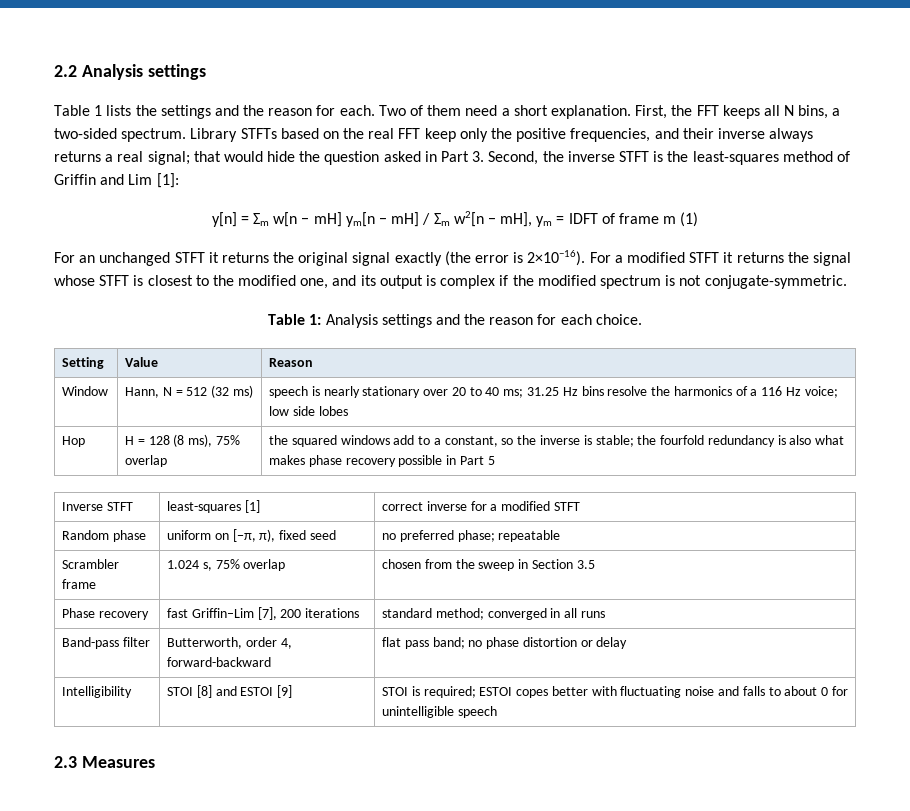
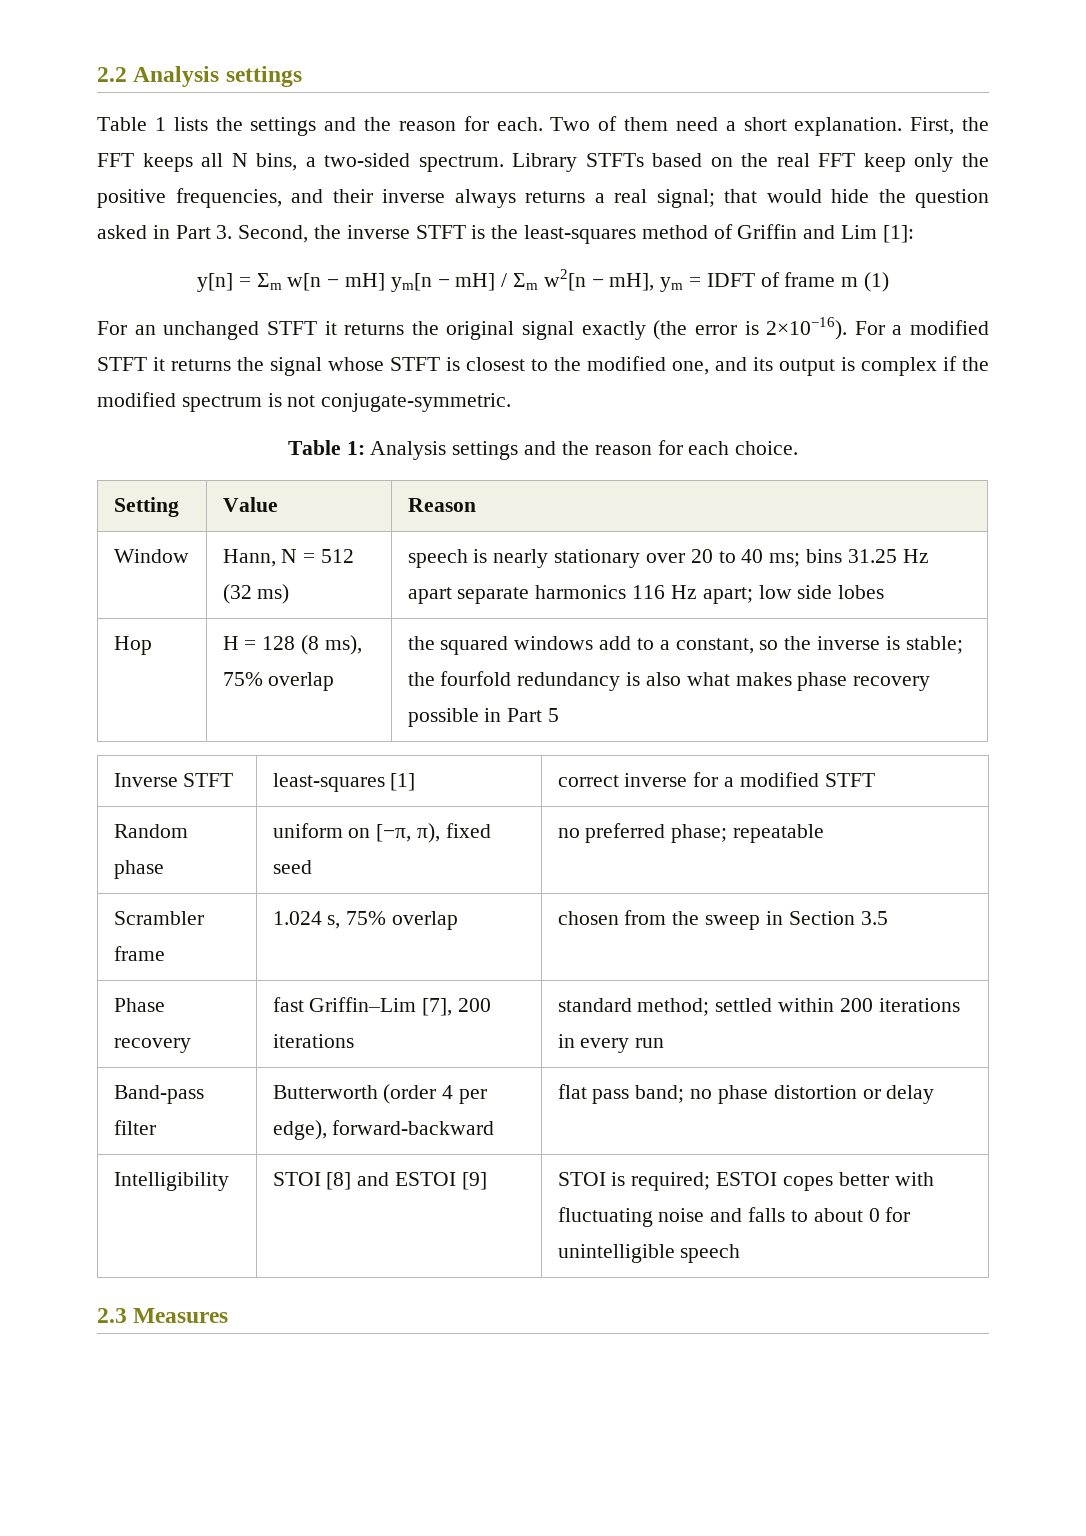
(524, 393) none -> [805,549,842,563] bins
[581,386,758,396] bins resolve the harmonics of a -> [407,585,627,604] apart separate harmonics
[804,386,838,398] voice; -> [702,587,753,604] apart;
[487,608,605,620] [62,637,150,649] [167,637,292,649] converged in all runs // Band-pass filter | Butterworth, order 4, -> [715,998,960,1012] [557,1034,665,1053] [113,1085,204,1104] [113,1120,156,1135] [272,1084,488,1104] [272,1120,327,1140] settled within 200 iterations in every run // Band-pass filter | Butterworth (order 4 per edge),

